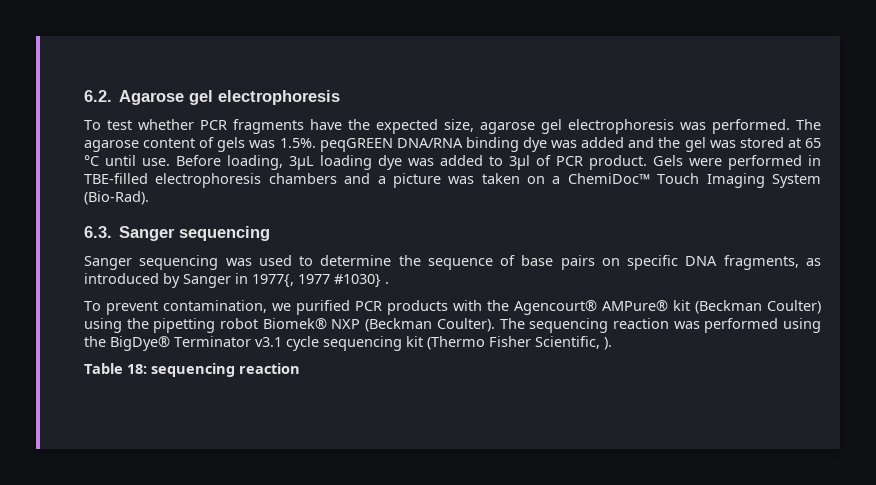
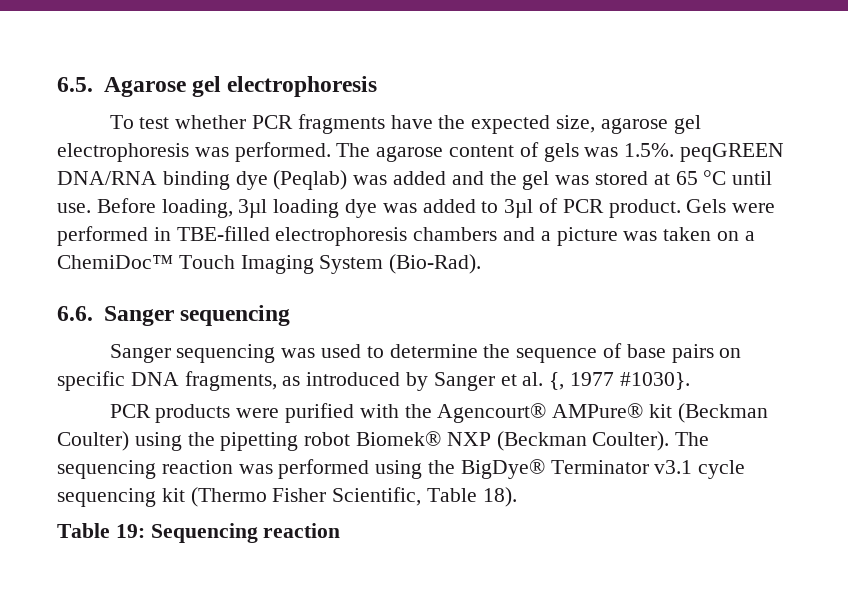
[84,90,112,102] 6.2. -> [57,77,93,92] 6.5.
(547, 144) none -> [273,170,348,190] (Peqlab)
[289,156,314,170] 3µL -> [238,199,268,218] 3µl
[84,226,112,238] 6.3. -> [57,306,93,321] 6.6.
[235,273,389,288] [84,300,448,315] in 1977{, 1977 #1030} . // To prevent contamination, we purified PCR products -> [500,372,690,390] [109,403,354,423] et al. {, 1977 #1030}. // PCR products were purified
[604,337,612,350] [84,363,235,377] ). // Table 18: sequencing -> [427,487,517,507] [57,523,258,543] Table 18). // Table 19: Sequencing

